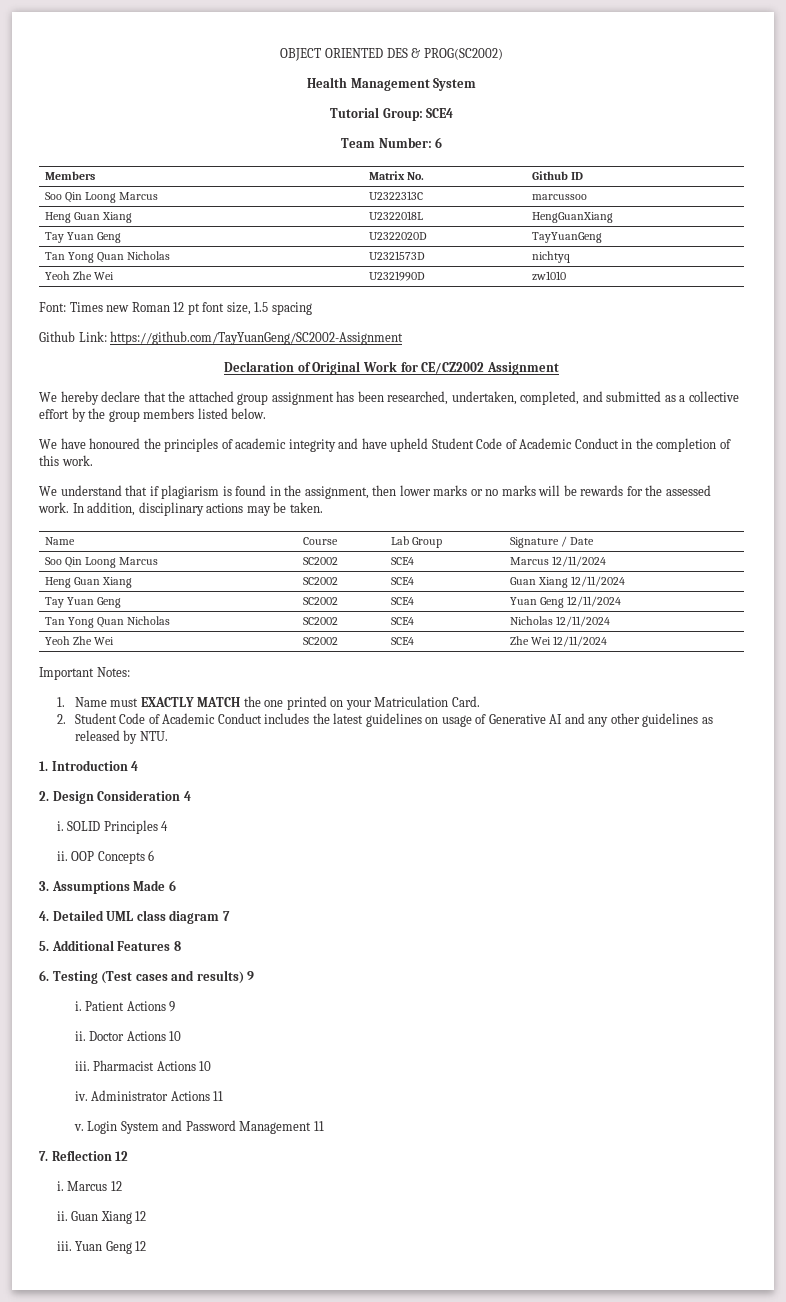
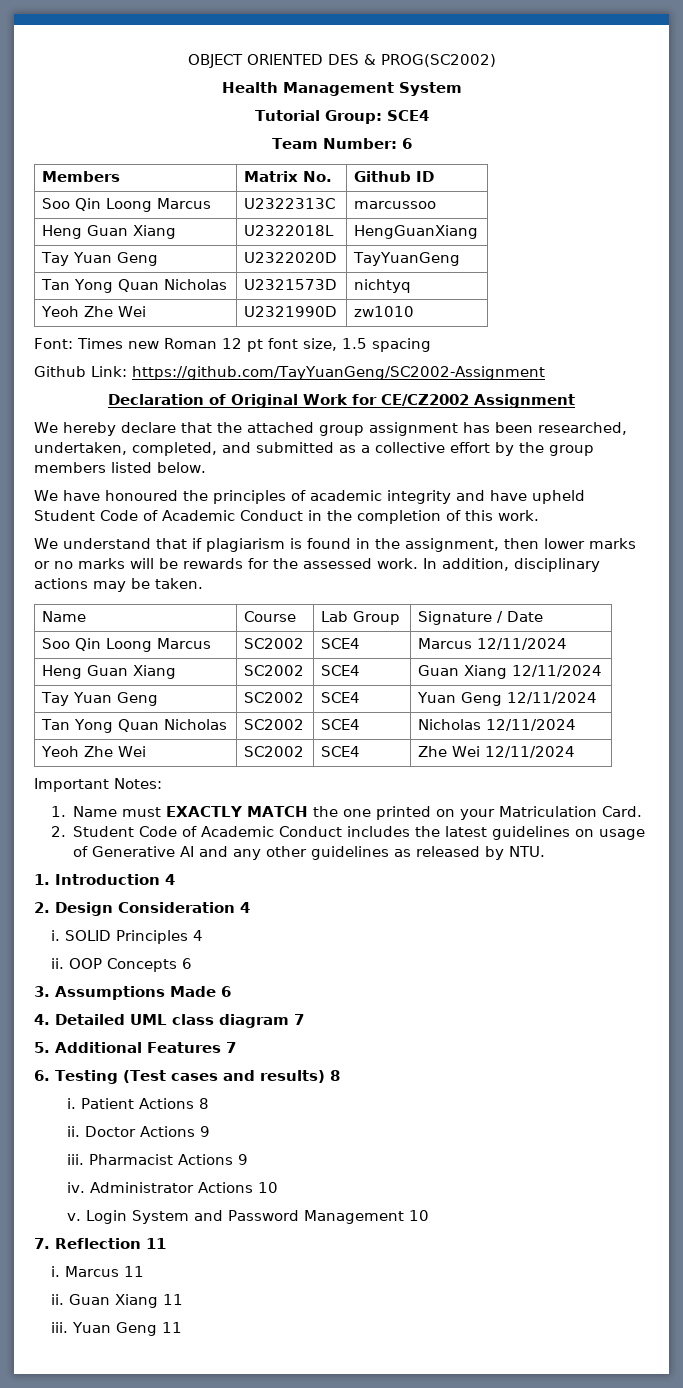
[173,941,181,951] 8 -> [226,1042,236,1053] 7
[247,971,255,981] 9 -> [329,1070,340,1081] 8
[169,1001,176,1012] 9 -> [199,1098,210,1109] 8
[169,1031,182,1041] 10 -> [200,1126,211,1137] 9
[199,1061,212,1071] 10 -> [238,1154,249,1165] 9
[213,1091,224,1101] 11 -> [258,1182,279,1193] 10
[313,1121,324,1131] 11 -> [409,1210,430,1221] 10
[115,1151,129,1161] 12 -> [146,1238,166,1249] 11
[110,1181,122,1191] 12 -> [123,1266,144,1277] 11
[135,1211,147,1221] 12 -> [162,1294,183,1305] 11
[135,1241,147,1251] 12 -> [161,1322,182,1333] 11

